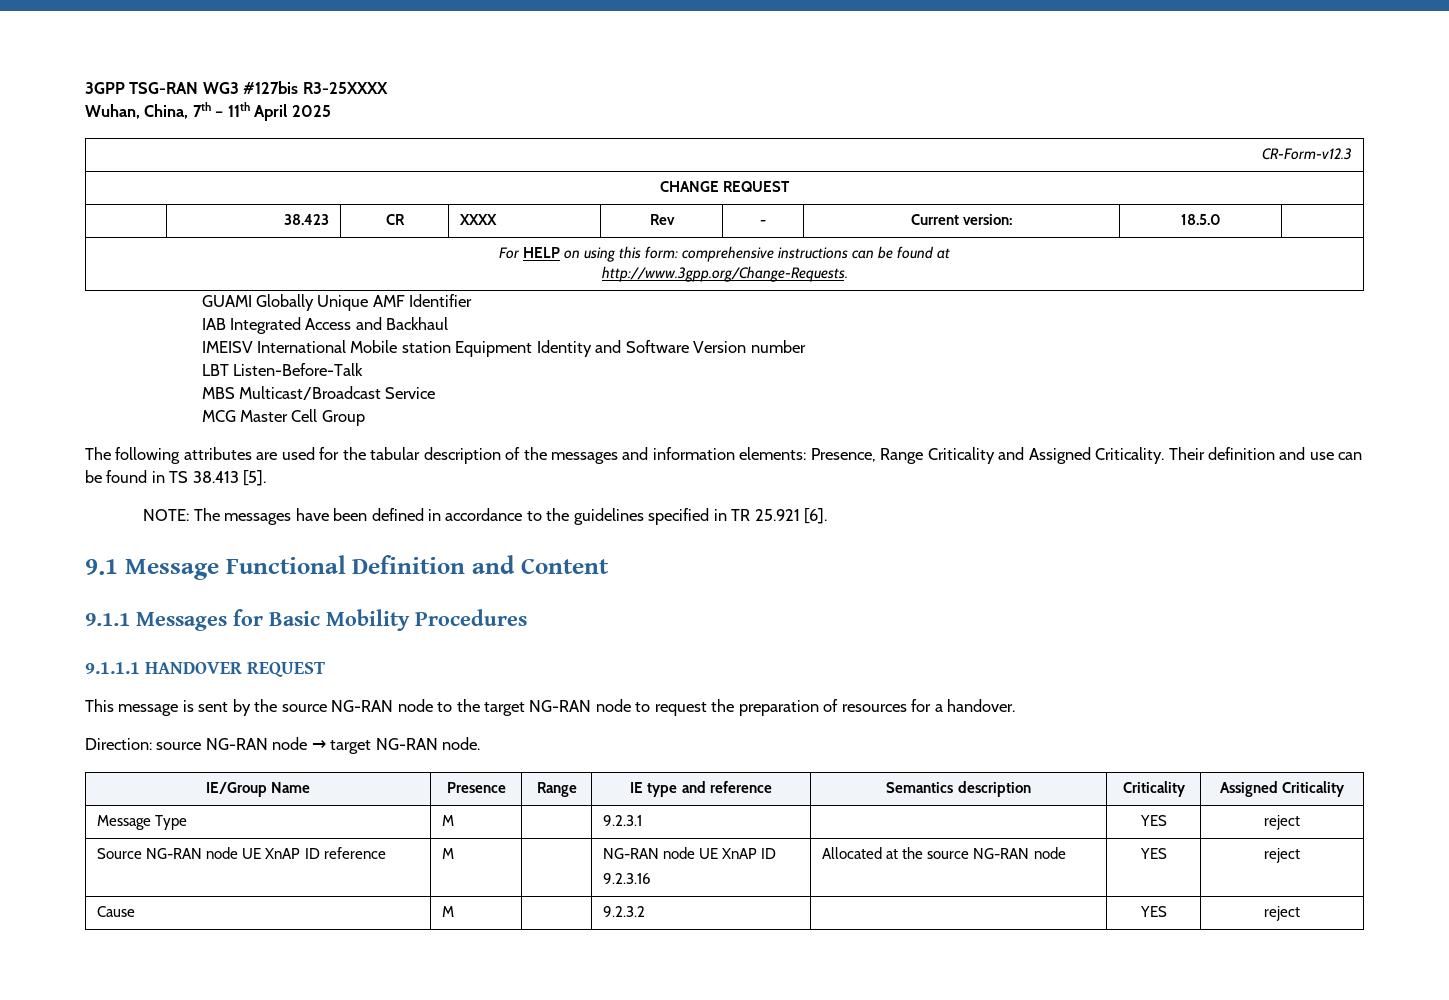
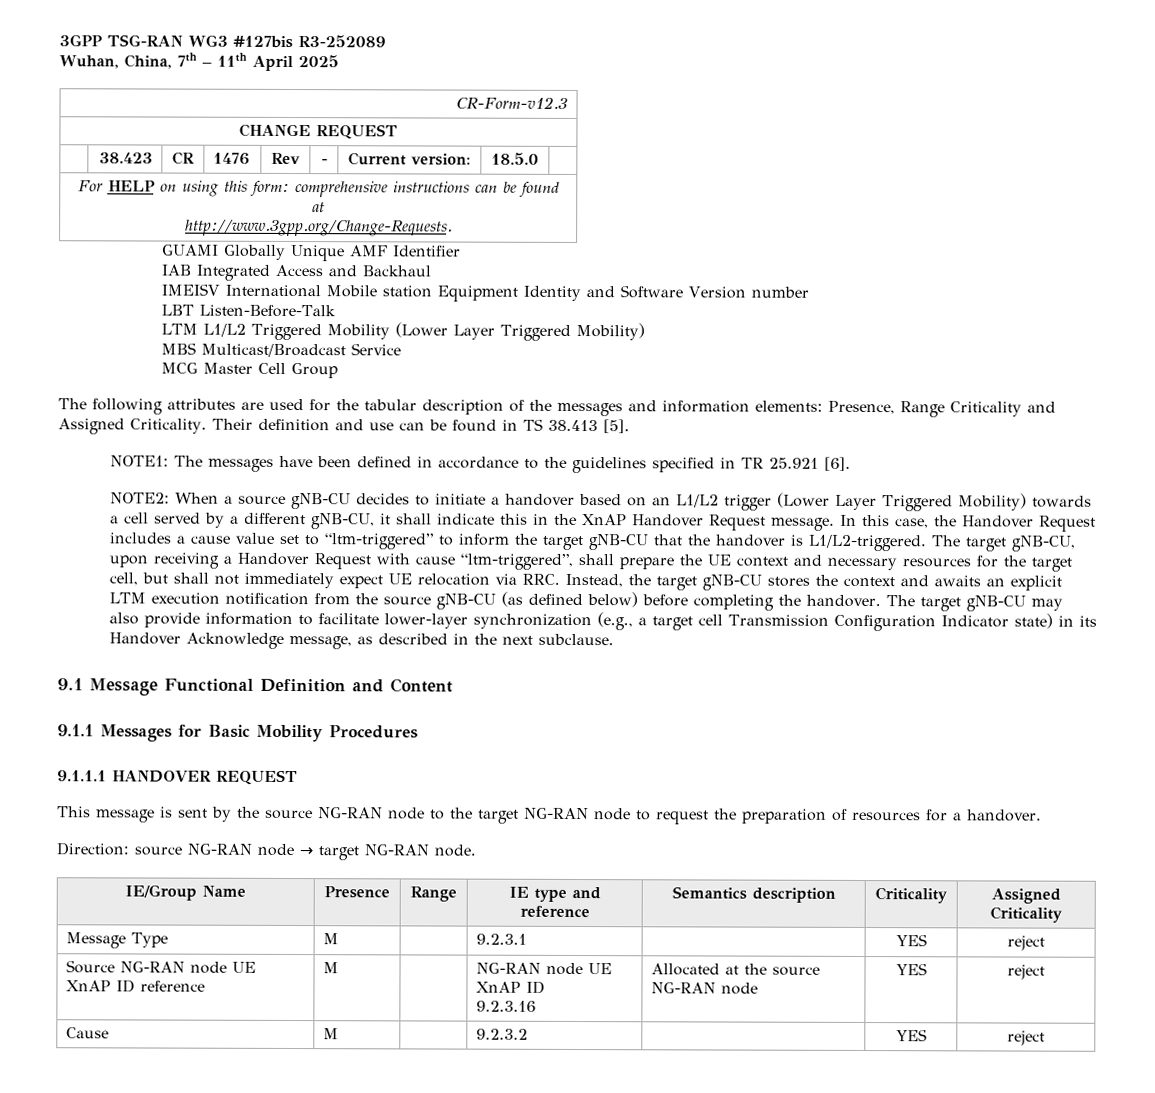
[302,82,388,94] R3-25XXXX -> [298,35,386,48] R3-252089
[459,214,498,225] XXXX -> [213,152,251,165] 1476
(363, 369) none -> [161,322,646,341] // LTM L1/L2 Triggered Mobility (Lower Layer Triggered Mobility)
[143,509,190,521] NOTE: -> [109,455,169,467] NOTE1:
(828, 516) none -> [109,492,1092,512] [109,512,1096,532] [109,532,1076,552] [108,552,1072,572] [108,572,1062,591] [108,591,1063,612] [108,612,1097,632] [108,632,614,650] // NOTE2: When a source gNB-CU decides to initiate a handover based on an L1/L2 trigger (Lower Layer Triggered Mobility) towards a cell served by a different gNB-CU, it shall indicate this in the XnAP Handover Request message. In this case, the Handover Request includes a cause value set to “ltm-triggered” to inform the target gNB-CU that the handover is L1/L2-triggered. The target gNB-CU, upon receiving a Handover Request with cause “ltm-triggered”, shall prepare the UE context and necessary resources for the target cell, but shall not immediately expect UE relocation via RRC. Instead, the target gNB-CU stores the context and awaits an explicit LTM execution notification from the source gNB-CU (as defined below) before completing the handover. The target gNB-CU may also provide information to facilitate lower-layer synchronization (e.g., a target cell Transmission Configuration Indicator state) in its Handover Acknowledge message, as described in the next subclause.

